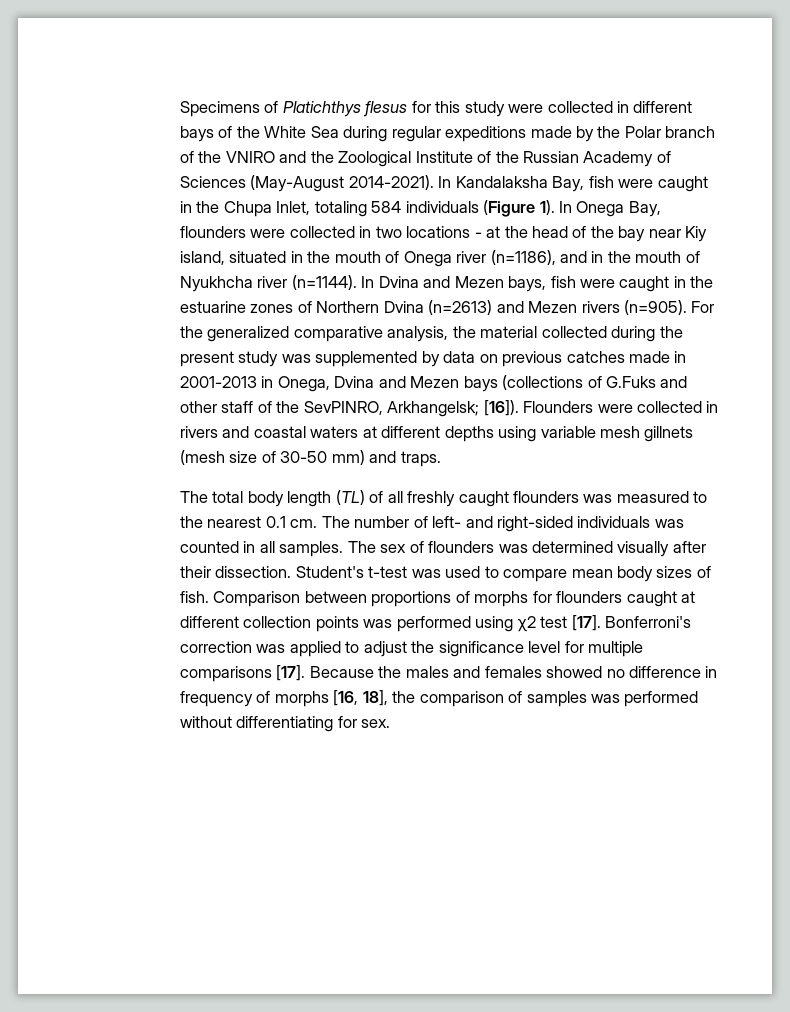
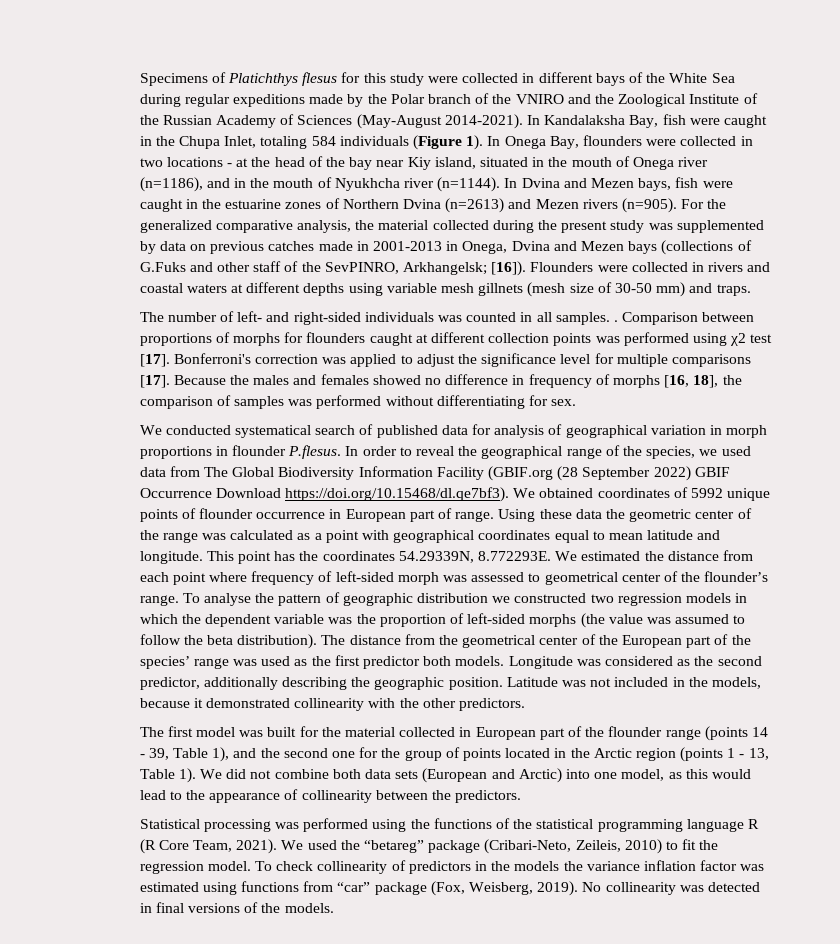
[212,490,708,507] [179,516,350,528] total body length (TL) of all freshly caught flounders was measured to the nearest 0.1 cm. The -> (164, 317) none
[347,541,706,557] [179,566,711,582] [179,591,209,603] The sex of flounders was determined visually after their dissection. Student's t-test was used to compare mean body sizes of fish. -> [613,320,618,322] .
(391, 723) none -> [139,424,768,438] [139,445,751,459] [139,466,730,481] [139,487,771,502] [139,508,752,522] [139,530,721,543] [139,550,753,564] [139,571,769,585] [139,592,748,606] [139,613,746,628] [139,634,751,649] [139,655,762,669] [139,677,761,690] [139,698,526,711] [139,726,768,741] [139,747,769,762] [139,768,751,783] [139,789,522,803] [139,818,759,832] [139,839,719,854] [139,860,765,874] [139,881,760,896] [139,902,334,913] // We conducted systematical search of published data for analysis of geographical variation in morph proportions in flounder P.flesus. In order to reveal the geographical range of the species, we used data from The Global Biodiversity Information Facility (GBIF.org (28 September 2022) GBIF Occurrence Download https://doi.org/10.15468/dl.qe7bf3). We obtained coordinates of 5992 unique points of flounder occurrence in European part of range. Using these data the geometric center of the range was calculated as a point with geographical coordinates equal to mean latitude and longitude. This point has the coordinates 54.29339N, 8.772293E. We estimated the distance from each point where frequency of left-sided morph was assessed to geometrical center of the flounder’s range. To analyse the pattern of geographic distribution we constructed two regression models in which the dependent variable was the proportion of left-sided morphs (the value was assumed to follow the beta distribution). The distance from the geometrical center of the European part of the species’ range was used as the first predictor both models. Longitude was considered as the second predictor, additionally describing the geographic position. Latitude was not included in the models, because it demonstrated collinearity with the other predictors. // The first model was built for the material collected in European part of the flounder range (points 14 - 39, Table 1), and the second one for the group of points located in the Arctic region (points 1 - 13, Table 1). We did not combine both data sets (European and Arctic) into one model, as this would lead to the appearance of collinearity between the predictors. // Statistical processing was performed using the functions of the statistical programming language R (R Core Team, 2021). We used the “betareg” package (Cribari-Neto, Zeileis, 2010) to fit the regression model. To check collinearity of predictors in the models the variance inflation factor was estimated using functions from “car” package (Fox, Weisberg, 2019). No collinearity was detected in final versions of the models.

